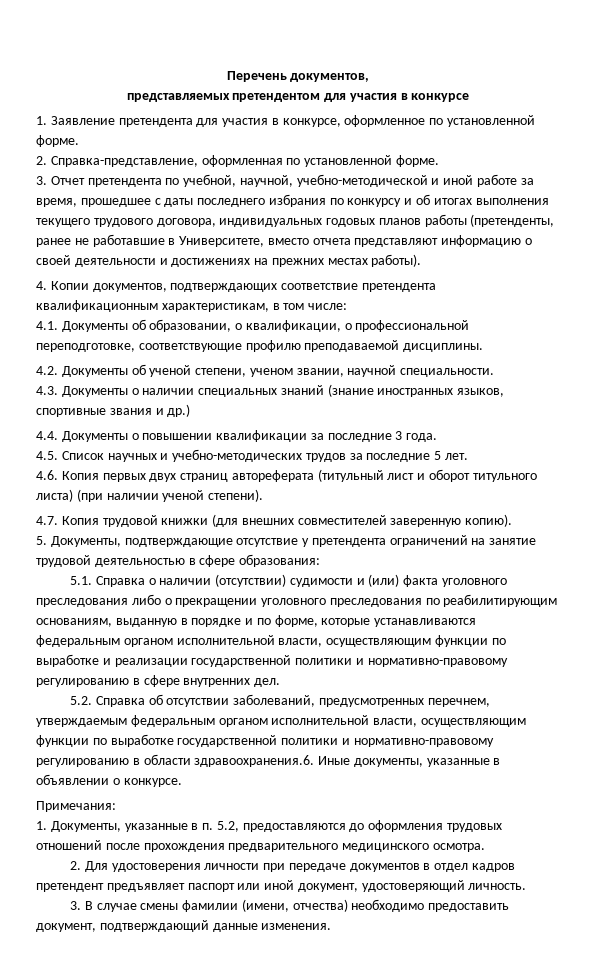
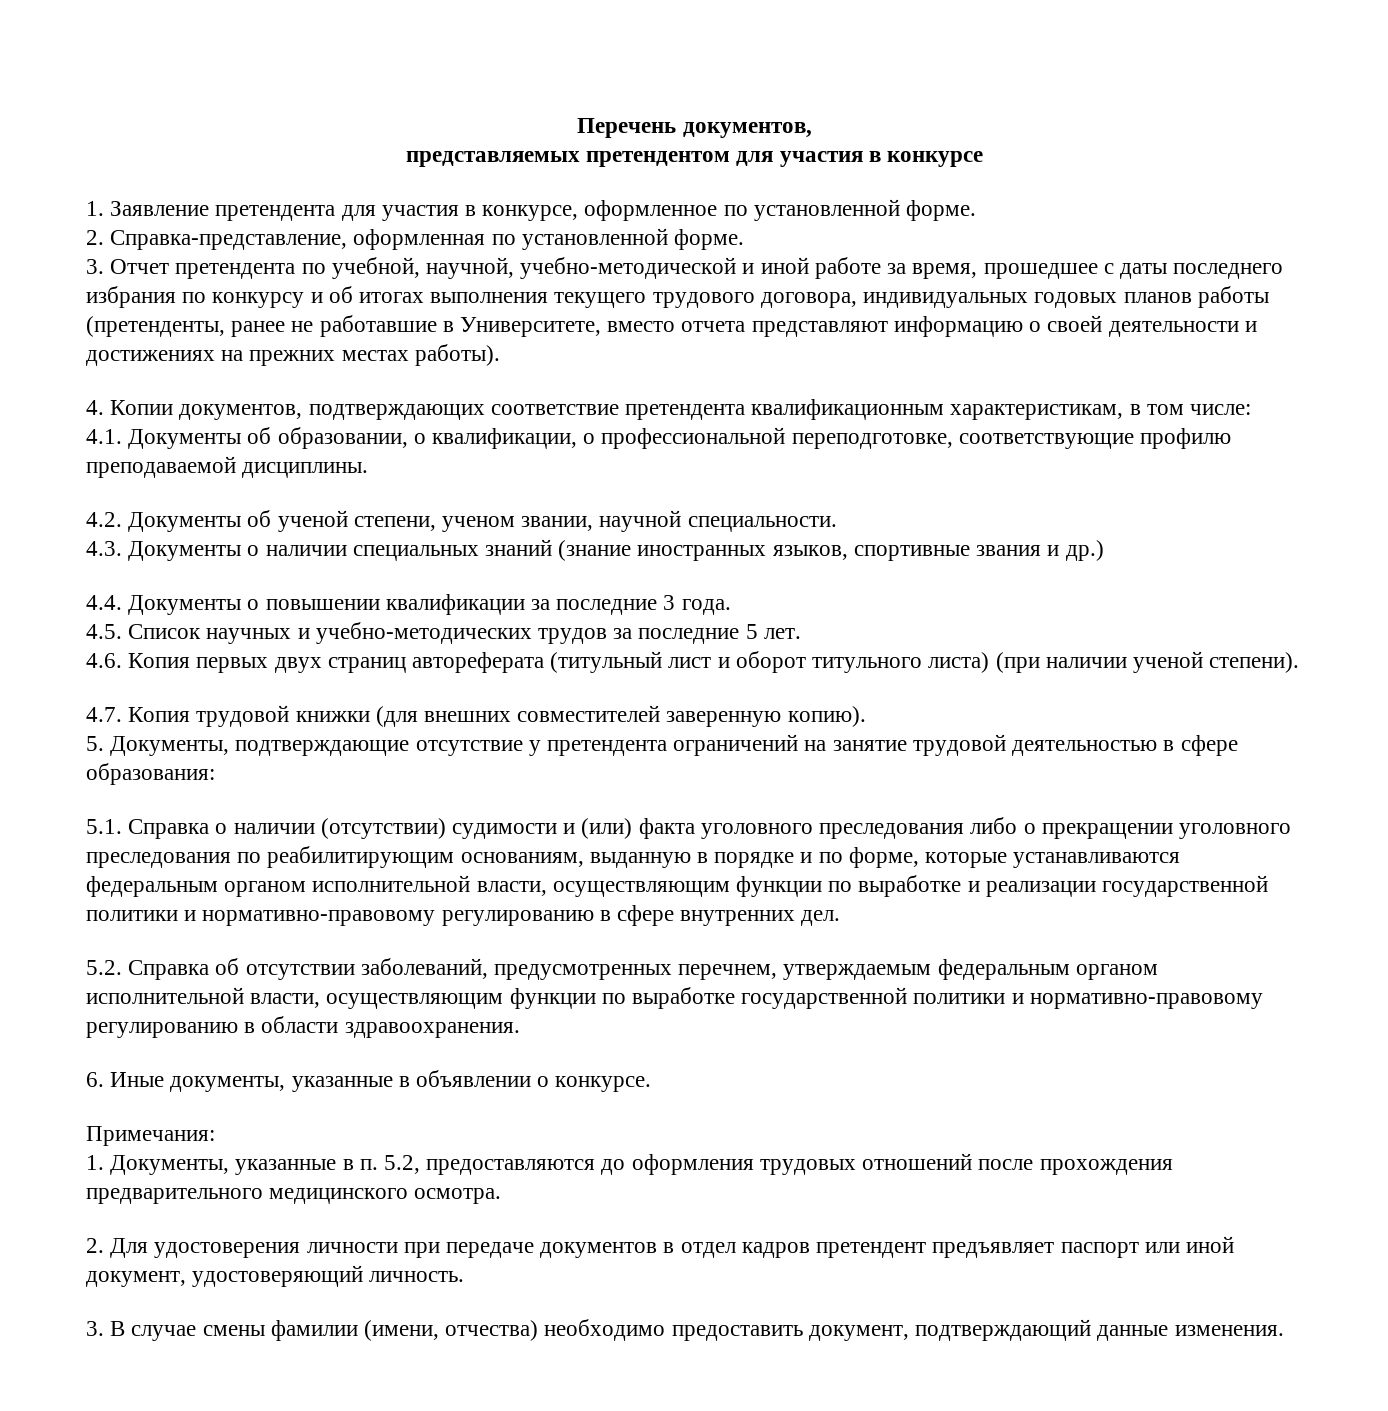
[194,755,315,767] здравоохранения.6. -> [344,1022,520,1038] [86,1072,104,1087] здравоохранения. // 6.

